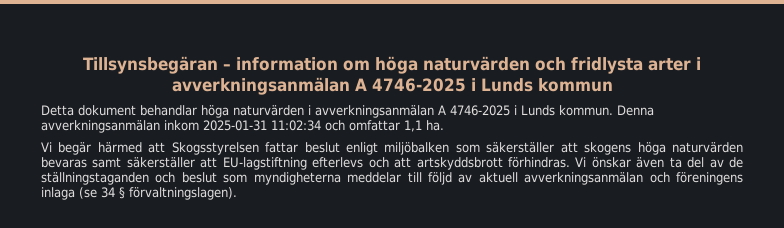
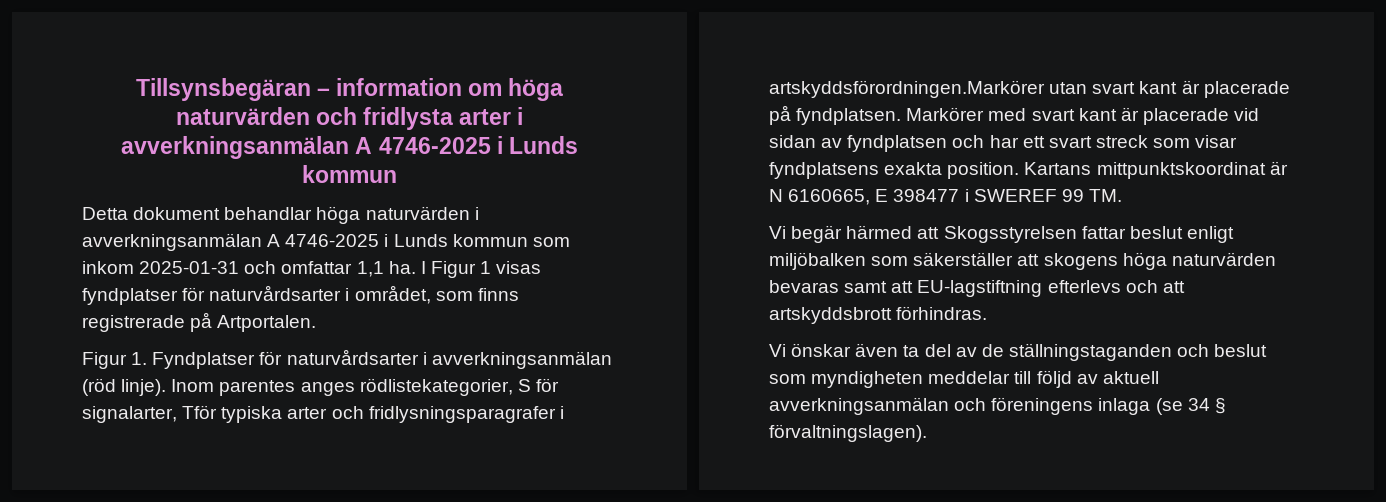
[559,105,654,116] [41,120,160,133] kommun. Denna avverkningsanmälan -> [452,234,570,247] kommun som
[271,120,321,131] 11:02:34 -> (240, 267) none
(444, 125) none -> [420,261,542,278] [82,285,519,305] [82,312,317,332] [82,349,612,369] [82,378,559,396] [82,405,564,423] [769,80,1290,98] [769,105,1260,125] [769,135,1238,152] [769,161,1288,179] [769,189,1122,205] I Figur 1 visas fyndplatser för naturvårdsarter i området, som finns registrerade på Artportalen. // Figur 1. Fyndplatser för naturvårdsarter i avverkningsanmälan (röd linje). Inom parentes anges rödlistekategorier, S för signalarter, Tför typiska arter och fridlysningsparagrafer i artskyddsförordningen.Markörer utan svart kant är placerade på fyndplatsen. Markörer med svart kant är placerade vid sidan av fyndplatsen och har ett svart streck som visar fyndplatsens exakta position. Kartans mittpunktskoordinat är N 6160665, E 398477 i SWEREF 99 TM.
[126,157,195,168] säkerställer -> (888, 287) none
(570, 162) none -> (988, 313) //
[253,172,341,185] myndigheterna -> [811,371,924,388] myndigheten

